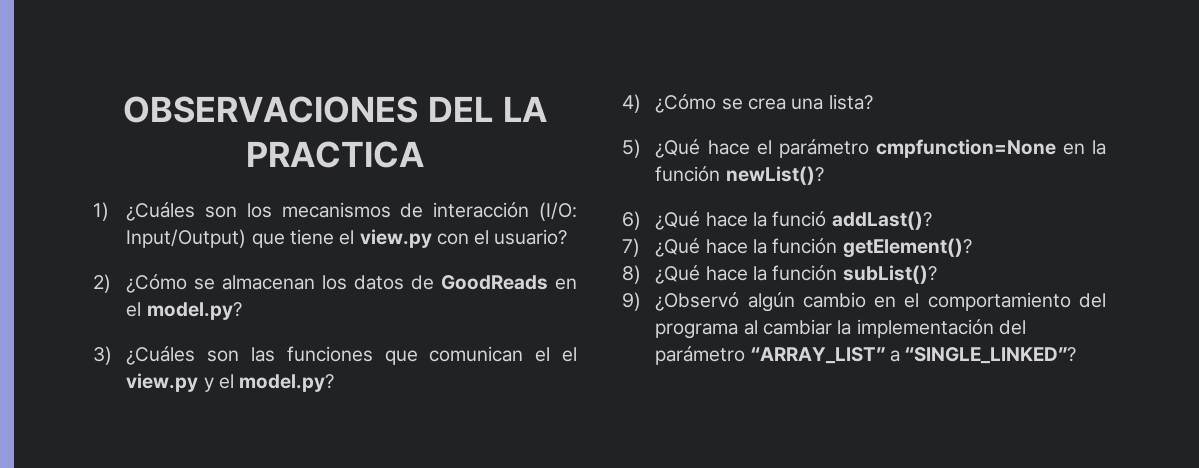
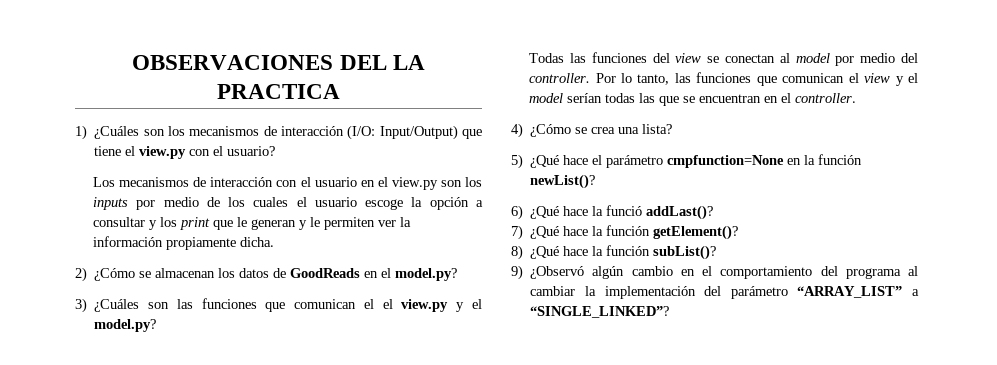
(568, 237) none -> [93,177,483,190] [93,197,484,210] [93,217,412,230] [93,236,275,250] // Los mecanismos de interacción con el usuario en el view.py son los inputs por medio de los cuales el usuario escoge la opción a consultar y los print que le generan y le permiten ver la información propiamente dicha.
(335, 383) none -> [529,52,918,66] [529,72,918,86] [529,93,857,106] // Todas las funciones del view se conectan al model por medio del controller. Por lo tanto, las funciones que comunican el view y el model serían todas las que se encuentran en el controller.

